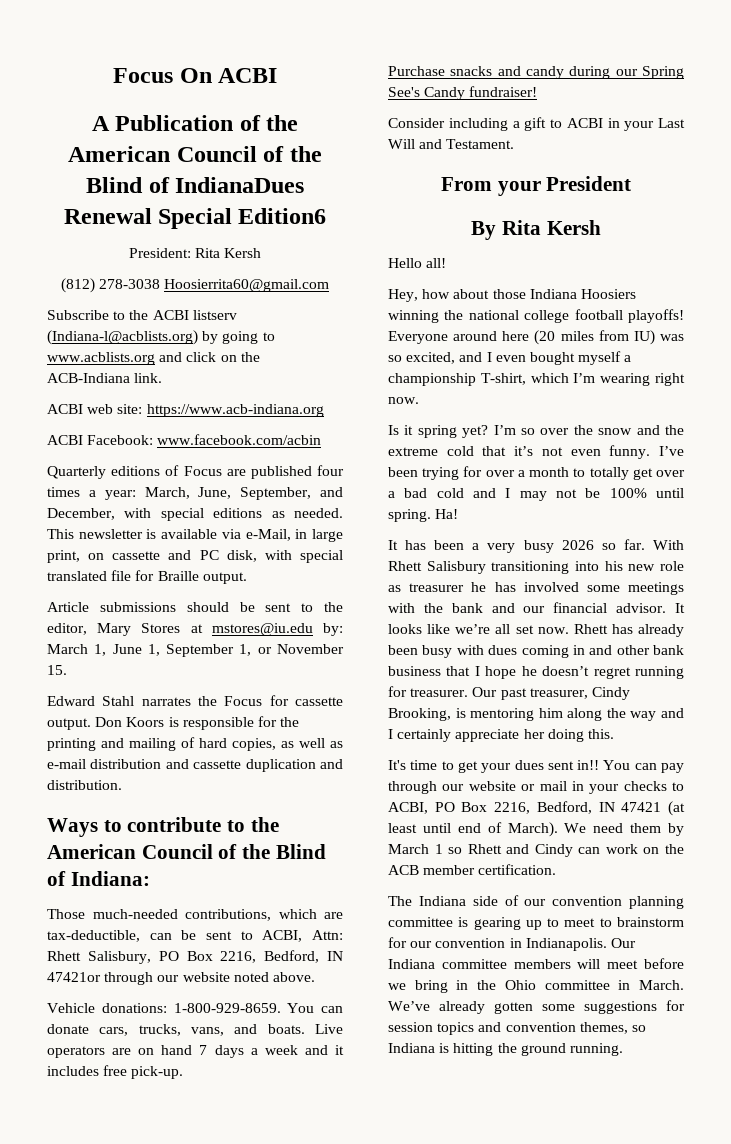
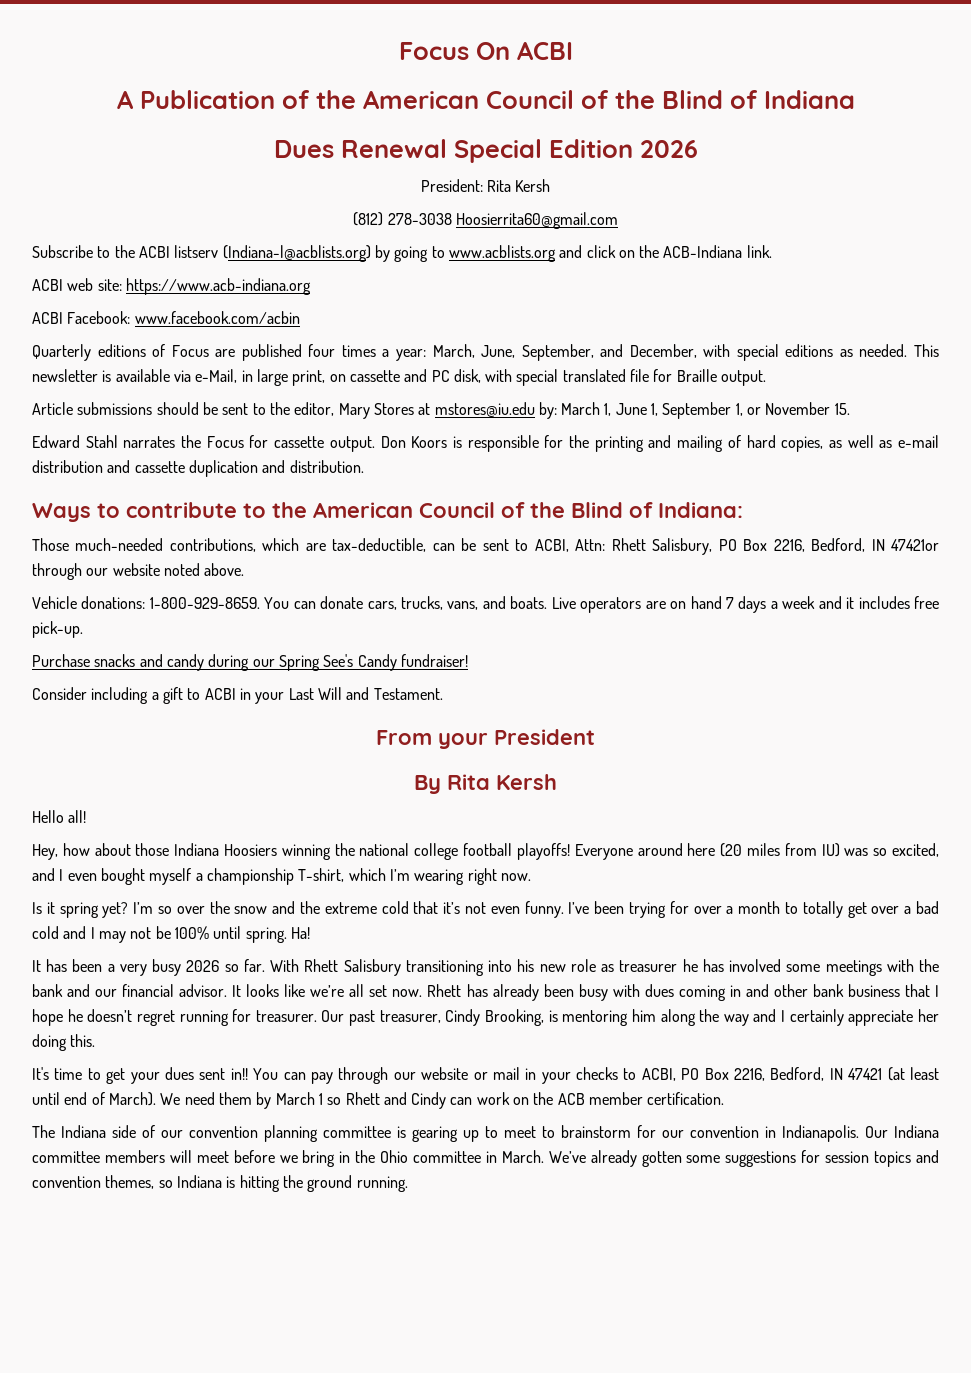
[174,177,304,193] [63,208,327,229] IndianaDues Renewal Special Edition6 -> [763,90,855,109] [273,139,698,163] Indiana // Dues Renewal Special Edition 2026

